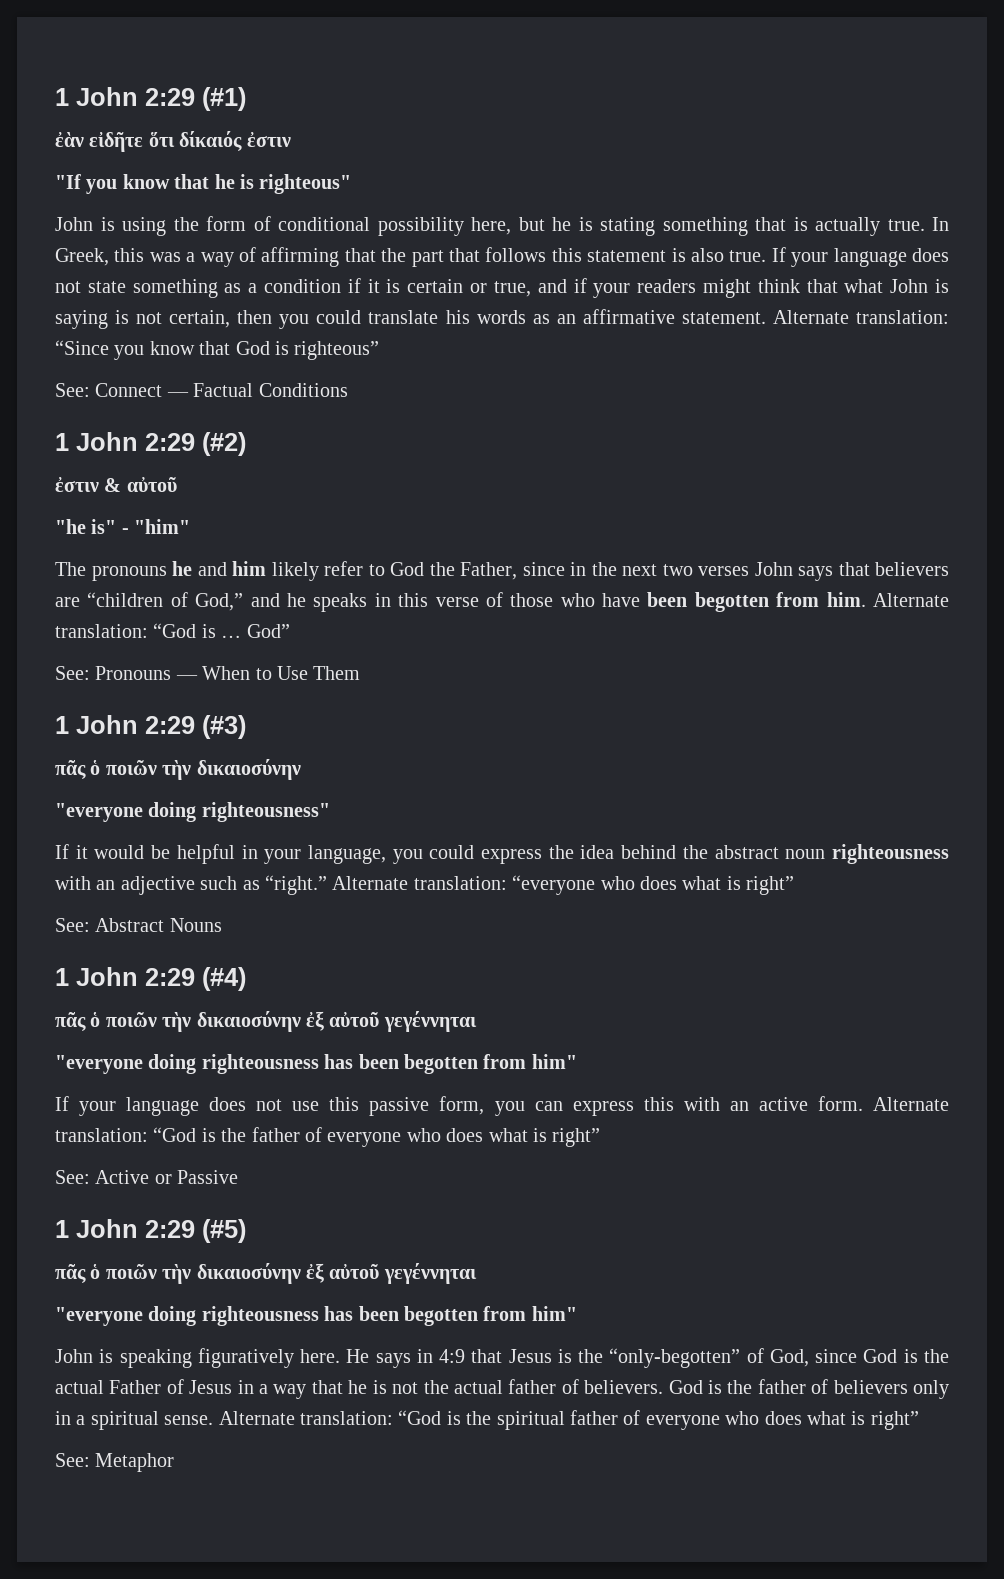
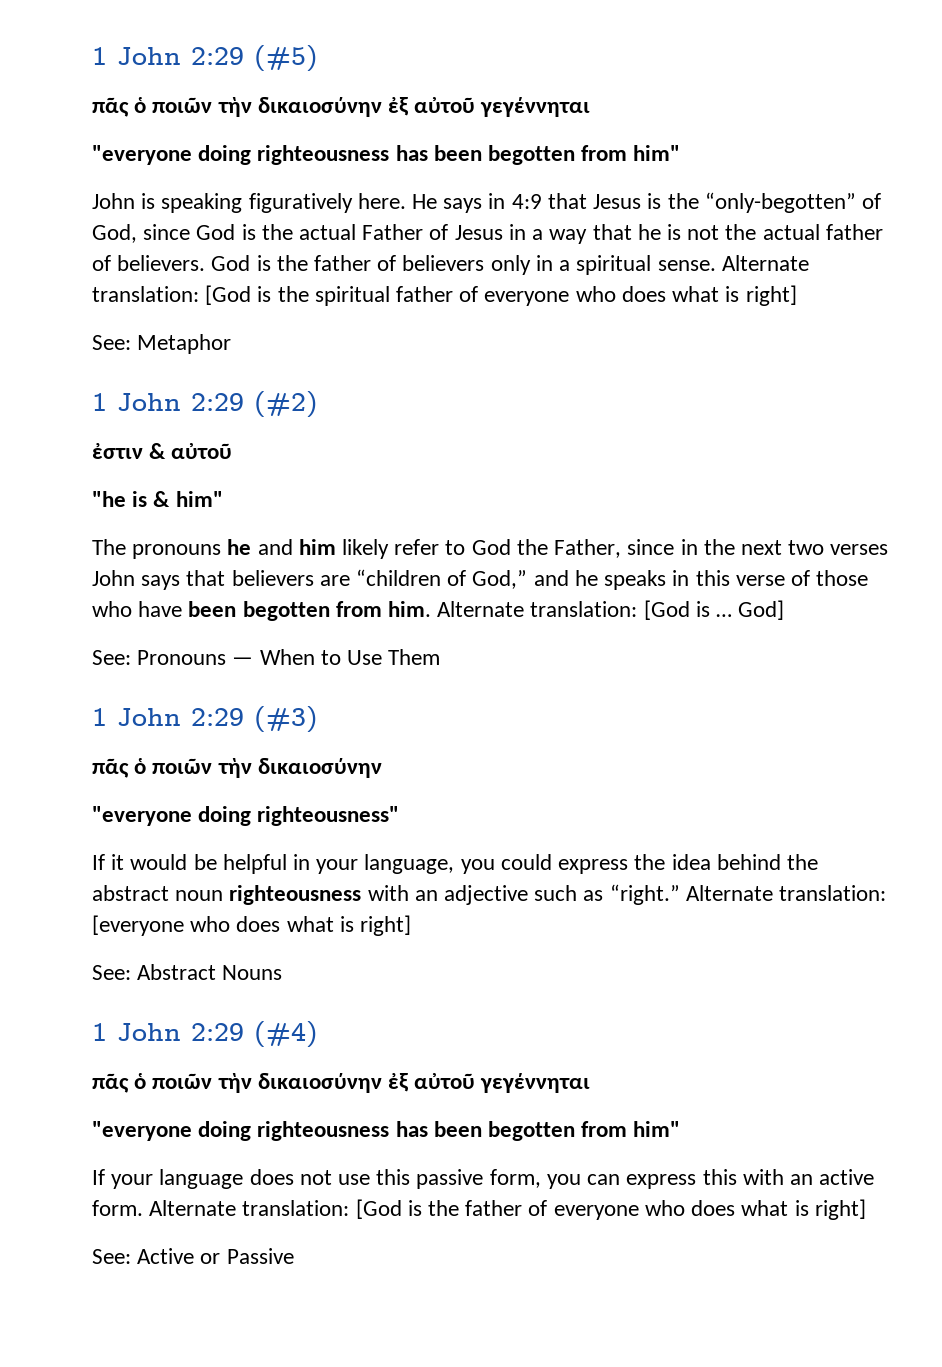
[55,87,246,111] [55,131,291,152] [55,174,352,194] [55,216,949,236] [55,247,949,267] [55,278,950,298] [55,309,950,329] [55,340,380,360] [55,383,348,397] [55,432,246,456] [55,477,177,492] [55,519,191,534] [55,561,949,581] [55,592,950,612] [55,623,290,638] [55,666,361,680] [55,715,246,739] [55,759,301,780] [55,802,330,822] [55,844,950,864] [55,875,795,895] [55,918,222,932] [55,967,246,991] [55,1011,477,1032] [55,1054,577,1074] [55,1096,949,1116] [55,1127,601,1147] [55,1170,239,1184] [55,1219,195,1238] 1 John 2:29 (#1) // ἐὰν εἰδῆτε ὅτι δίκαιός ἐστιν // "If you know that he is righteous" // John is using the form of conditional possibility here, but he is stating something that is actually true. In Greek, this was a way of affirming that the part that follows this statement is also true. If your language does not state something as a condition if it is certain or true, and if your readers might think that what John is saying is not certain, then you could translate his words as an affirmative statement. Alternate translation: “Since you know that God is righteous” // See: Connect — Factual Conditions // 1 John 2:29 (#2) // ἐστιν & αὐτοῦ // "he is" - "him" // The pronouns he and him likely refer to God the Father, since in the next two verses John says that believers are “children of God,” and he speaks in this verse of those who have been begotten from him. Alternate translation: “God is … God” // See: Pronouns — When to Use Them // 1 John 2:29 (#3) // πᾶς ὁ ποιῶν τὴν δικαιοσύνην // "everyone doing righteousness" // If it would be helpful in your language, you could express the idea behind the abstract noun righteousness with an adjective such as “right.” Alternate translation: “everyone who does what is right” // See: Abstract Nouns // 1 John 2:29 (#4) // πᾶς ὁ ποιῶν τὴν δικαιοσύνην ἐξ αὐτοῦ γεγέννηται // "everyone doing righteousness has been begotten from him" // If your language does not use this passive form, you can express this with an active form. Alternate translation: “God is the father of everyone who does what is right” // See: Active or Passive // 1 John 2:29 -> [92,47,244,65] 1 John 2:29
[398,1410,442,1425] “God -> [205,285,252,305] [God
[870,1411,919,1430] right” -> [745,285,797,306] right]
(175, 1462) none -> [92,391,318,418] [92,443,233,459] [92,491,223,507] [92,539,889,559] [92,569,869,590] [92,600,785,621] [92,649,441,665] [92,706,318,733] [92,758,382,778] [92,806,400,826] [92,854,818,874] [92,884,887,905] [92,915,412,936] [92,964,283,980] [92,1021,318,1048] [92,1073,591,1093] [92,1121,681,1141] [92,1169,875,1189] [92,1199,866,1220] [92,1248,294,1264] // 1 John 2:29 (#2) // ἐστιν & αὐτοῦ // "he is & him" // The pronouns he and him likely refer to God the Father, since in the next two verses John says that believers are “children of God,” and he speaks in this verse of those who have been begotten from him. Alternate translation: [God is … God] // See: Pronouns — When to Use Them // 1 John 2:29 (#3) // πᾶς ὁ ποιῶν τὴν δικαιοσύνην // "everyone doing righteousness" // If it would be helpful in your language, you could express the idea behind the abstract noun righteousness with an adjective such as “right.” Alternate translation: [everyone who does what is right] // See: Abstract Nouns // 1 John 2:29 (#4) // πᾶς ὁ ποιῶν τὴν δικαιοσύνην ἐξ αὐτοῦ γεγέννηται // "everyone doing righteousness has been begotten from him" // If your language does not use this passive form, you can express this with an active form. Alternate translation: [God is the father of everyone who does what is right] // See: Active or Passive

